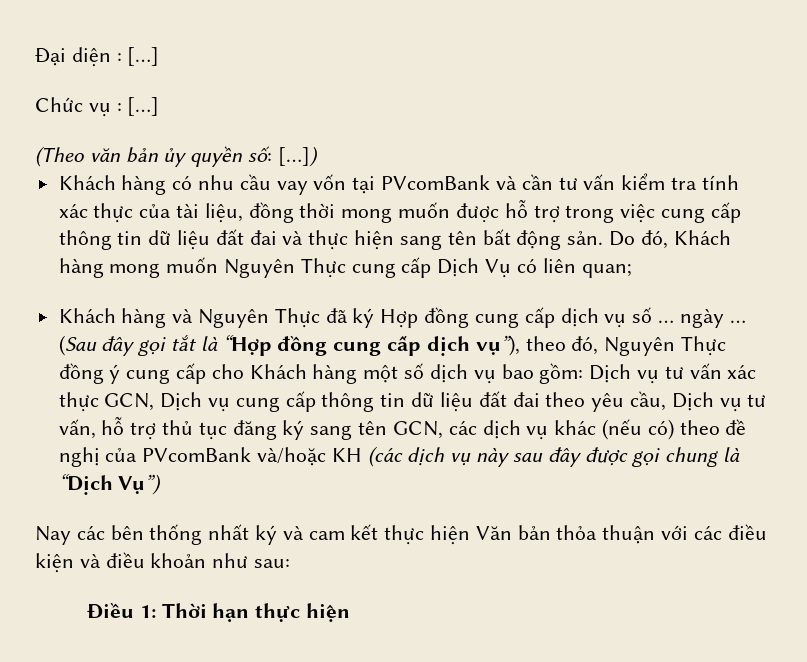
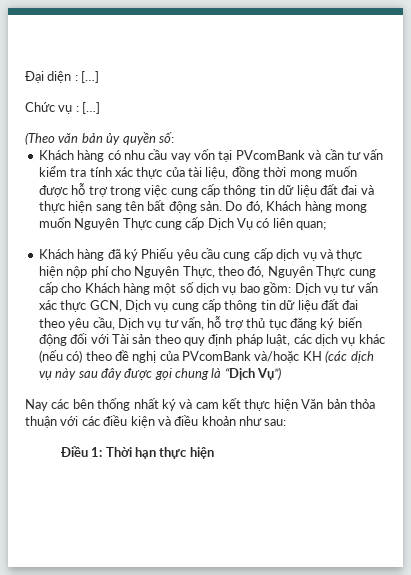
[277,146,318,167] […]) -> (174, 137) none
[172,307,746,328] [58,334,520,356] và Nguyên Thực đã ký Hợp đồng cung cấp dịch vụ số … ngày … (Sau đây gọi tắt là “Hợp đồng cung cấp dịch vụ”), -> [107,248,363,261] [38,266,215,278] đã ký Phiếu yêu cầu cung cấp dịch vụ và thực hiện nộp phí cho Nguyên Thực,
[58,363,121,384] đồng ý -> (346, 272) none
[310,421,443,440] sang tên GCN, -> [337,317,362,328] [38,333,291,346] biến động đối với Tài sản theo quy định pháp luật,

